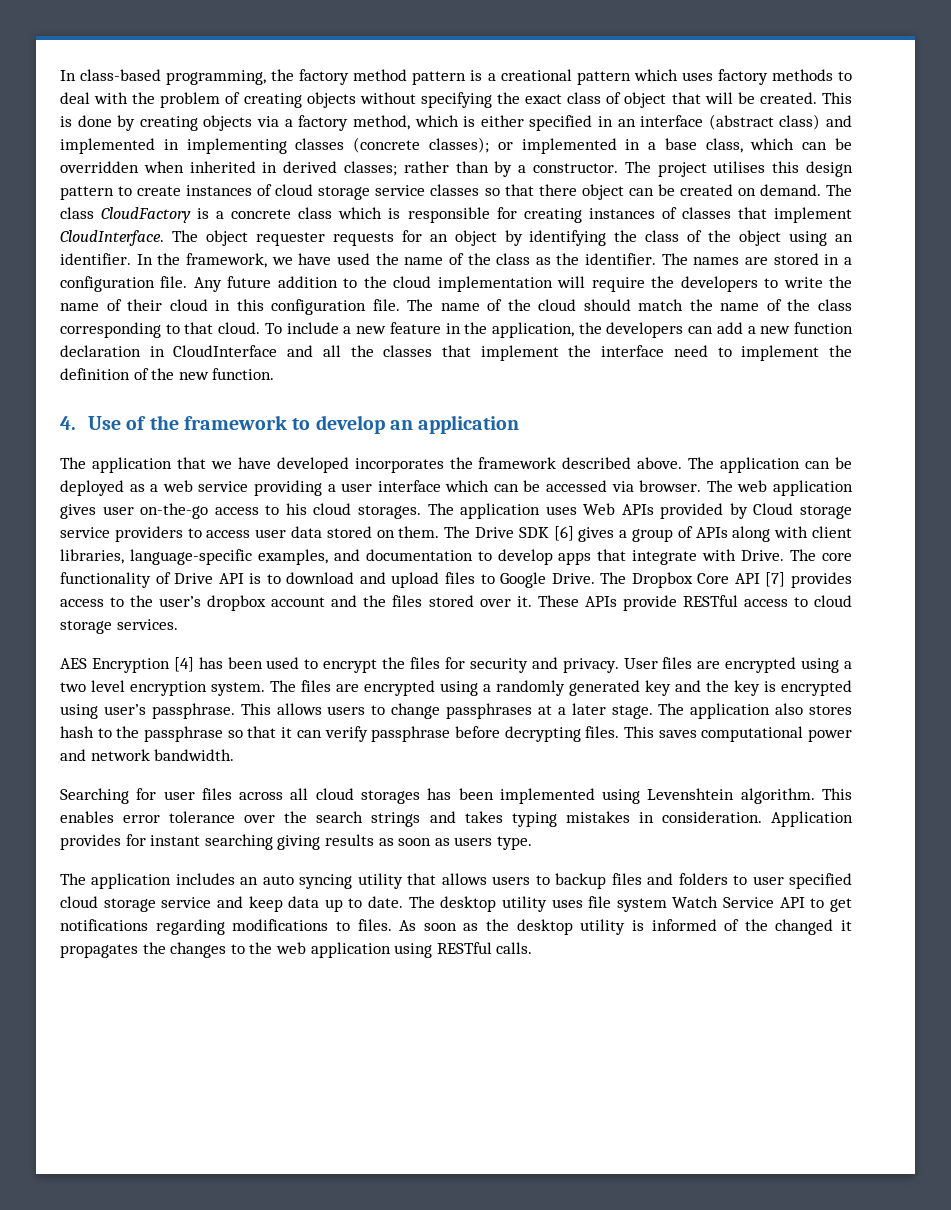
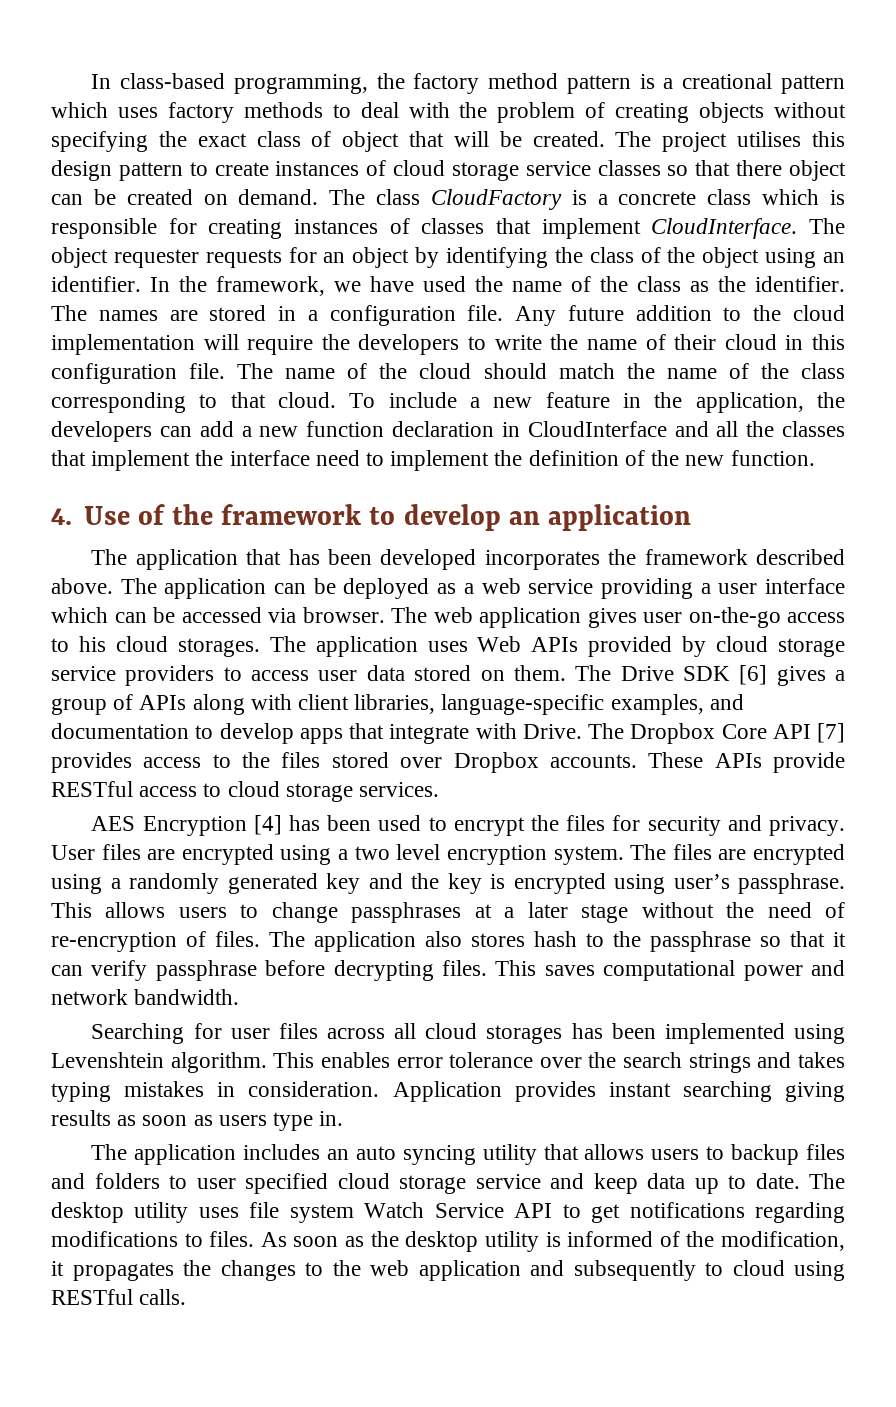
[821,92,852,104] [60,114,852,131] [60,137,853,154] [60,161,619,177] This is done by creating objects via a factory method, which is either specified in an interface (abstract class) and implemented in implementing classes (concrete classes); or implemented in a base class, which can be overridden when inherited in derived classes; rather than by a constructor. -> (605, 139) none
[210,457,271,469] we have -> [288,549,373,565] has been
[753,503,794,515] Cloud -> [716,636,769,652] cloud
[821,553,852,561] [60,572,627,588] core functionality of Drive API is to download and upload files to Google Drive. The -> (624, 731) none
[159,595,387,611] user’s dropbox account and the -> (271, 760) none
[516,596,532,607] it. -> [453,752,637,773] Dropbox accounts.
[611,705,653,719] stage. -> [581,902,845,923] [51,931,260,952] stage without the need of re-encryption of files.
[125,834,146,846] for -> (596, 1091) none
[496,836,532,850] type. -> [273,1111,344,1131] type in.
[775,919,834,935] changed -> [721,1231,846,1251] modification,
(391, 950) none -> [530,1260,785,1281] and subsequently to cloud

